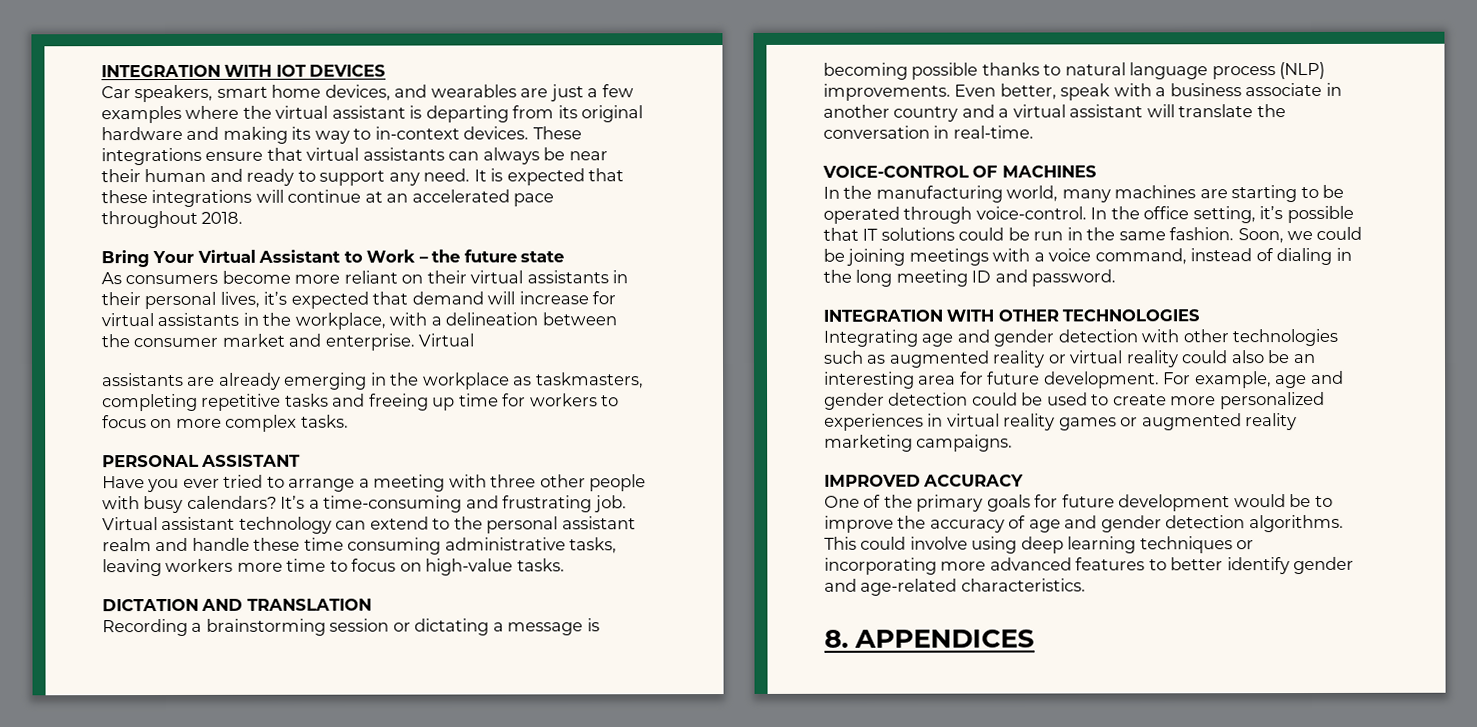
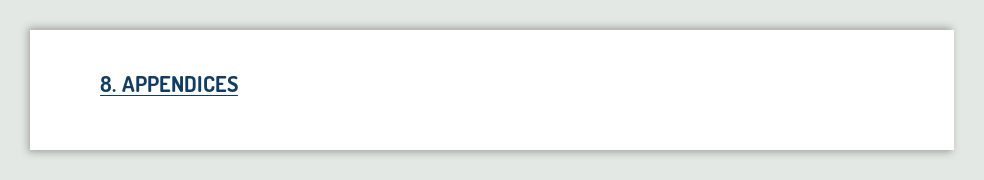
[101,64,387,78] [101,84,634,103] [101,105,644,124] [101,126,582,144] [101,147,608,166] [101,168,625,186] [101,189,555,208] [101,210,244,229] [101,249,565,268] [101,270,629,285] [101,291,617,310] [101,312,617,330] [101,333,475,351] [102,372,644,390] [102,393,620,412] [102,414,349,432] [102,454,302,468] [102,474,647,493] [102,495,627,514] [102,516,636,534] [102,537,618,555] [102,558,565,577] [102,598,372,612] [102,618,600,637] [823,61,1326,80] [823,82,1342,101] [823,104,1286,122] [823,125,1034,139] [822,165,1097,178] [823,184,1345,203] [823,205,1354,224] [823,226,1363,244] [823,247,1352,266] [823,269,1117,287] [823,309,1201,322] [823,328,1339,347] [823,350,1315,368] [824,370,1344,389] [824,391,1325,410] [824,413,1298,431] [824,434,1014,452] [824,474,1025,487] [824,494,1333,512] [824,514,1344,533] [824,536,1255,554] [824,556,1355,575] [824,578,1086,596] INTEGRATION WITH IOT DEVICES // Car speakers, smart home devices, and wearables are just a few examples where the virtual assistant is departing from its original hardware and making its way to in-context devices. These integrations ensure that virtual assistants can always be near their human and ready to support any need. It is expected that these integrations will continue at an accelerated pace throughout 2018. // Bring Your Virtual Assistant to Work – the future state // As consumers become more reliant on their virtual assistants in their personal lives, it’s expected that demand will increase for virtual assistants in the workplace, with a delineation between the consumer market and enterprise. Virtual // assistants are already emerging in the workplace as taskmasters, completing repetitive tasks and freeing up time for workers to focus on more complex tasks. // PERSONAL ASSISTANT // Have you ever tried to arrange a meeting with three other people with busy calendars? It’s a time-consuming and frustrating job. Virtual assistant technology can extend to the personal assistant realm and handle these time consuming administrative tasks, leaving workers more time to focus on high-value tasks. // DICTATION AND TRANSLATION // Recording a brainstorming session or dictating a message is becoming possible thanks to natural language process (NLP) improvements. Even better, speak with a business associate in another country and a virtual assistant will translate the conversation in real-time. // VOICE-CONTROL OF MACHINES // In the manufacturing world, many machines are starting to be operated through voice-control. In the office setting, it’s possible that IT solutions could be run in the same fashion. Soon, we could be joining meetings with a voice command, instead of dialing in the long meeting ID and password. // INTEGRATION WITH OTHER TECHNOLOGIES // Integrating age and gender detection with other technologies such as augmented reality or virtual reality could also be an interesting area for future development. For example, age and gender detection could be used to create more personalized experiences in virtual reality games or augmented reality marketing campaigns. // IMPROVED ACCURACY // One of the primary goals for future development would be to improve the accuracy of age and gender detection algorithms. This could involve using deep learning techniques or incorporating more advanced features to better identify gender and age-related characteristics. // -> (100, 84) none

